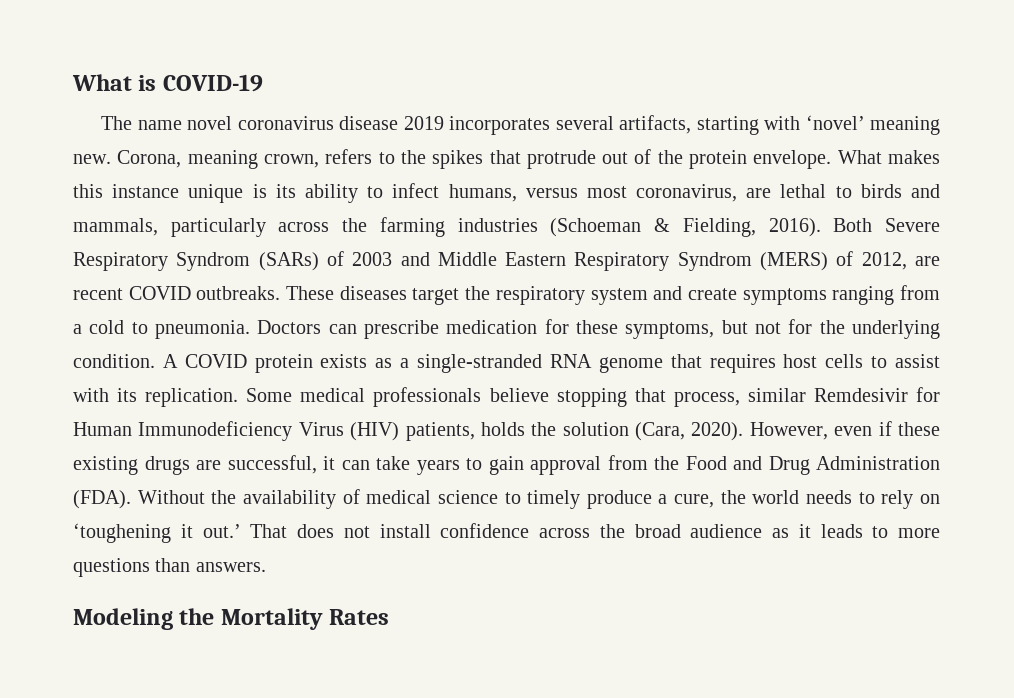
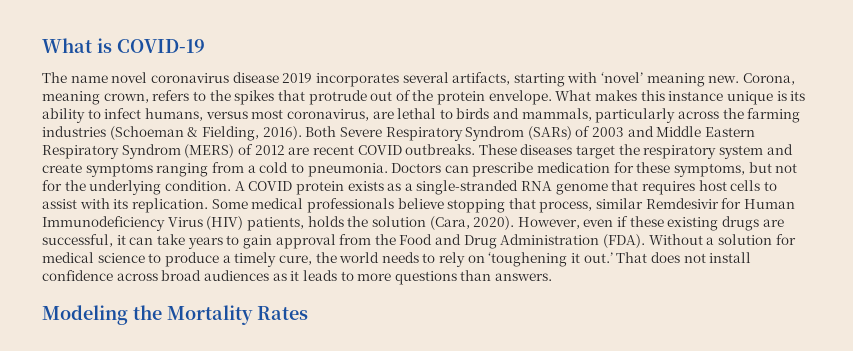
[861,252,907,270] 2012, -> [254,145,285,155] 2012
[211,489,360,509] the availability of -> [706,234,796,245] a solution for
[527,490,581,509] timely -> (162, 258) none
(668, 499) none -> [234,252,277,267] timely
[599,524,763,538] the broad audience -> [161,270,269,281] broad audiences

